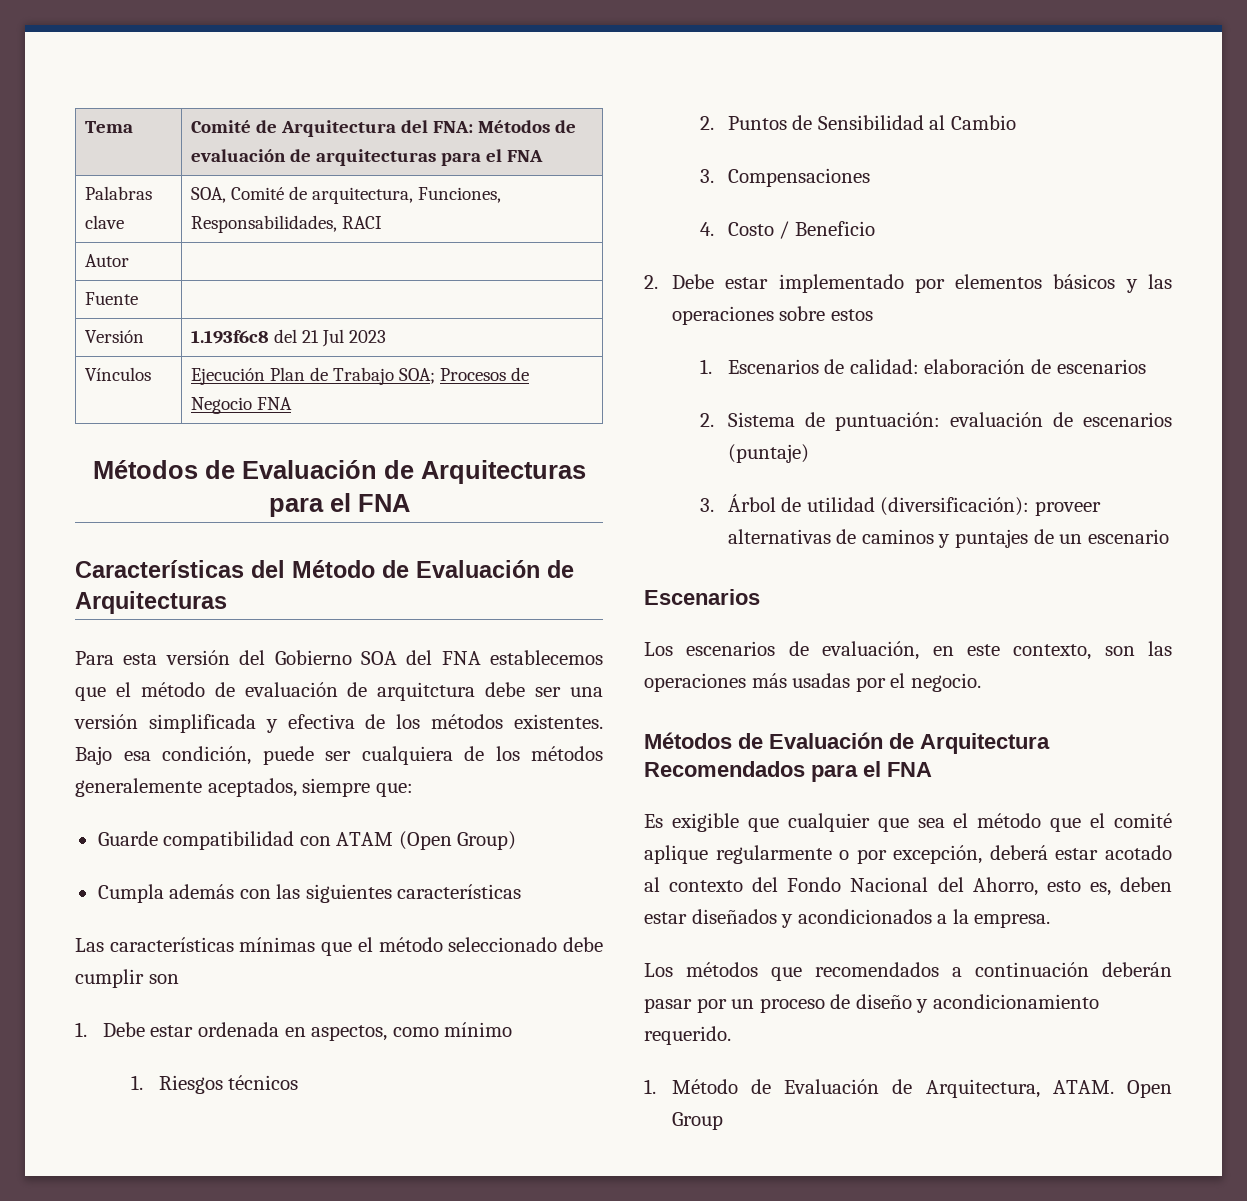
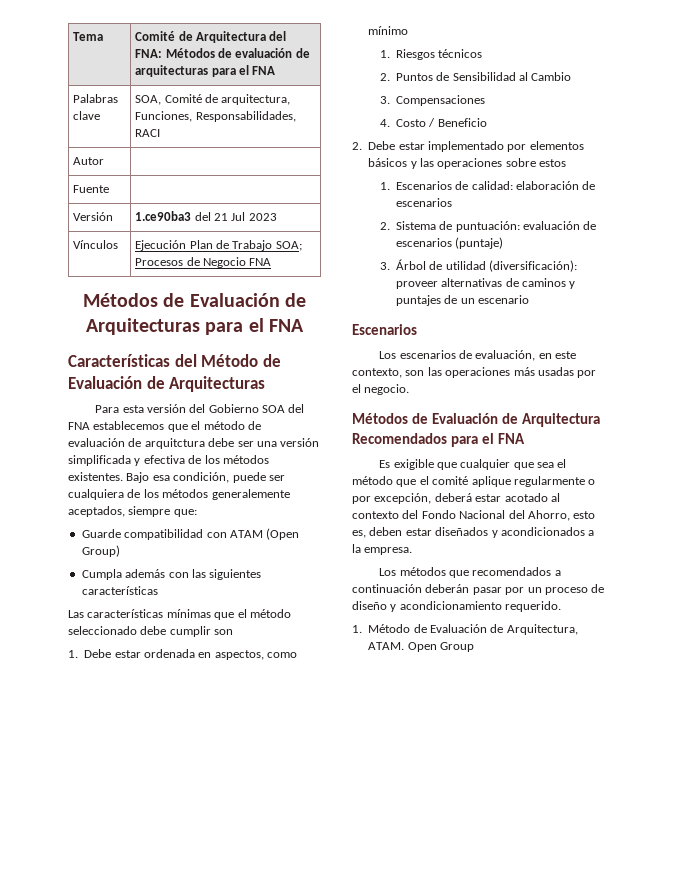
[190,330,269,344] 1.193f6c8 -> [135,211,192,221] 1.ce90ba3

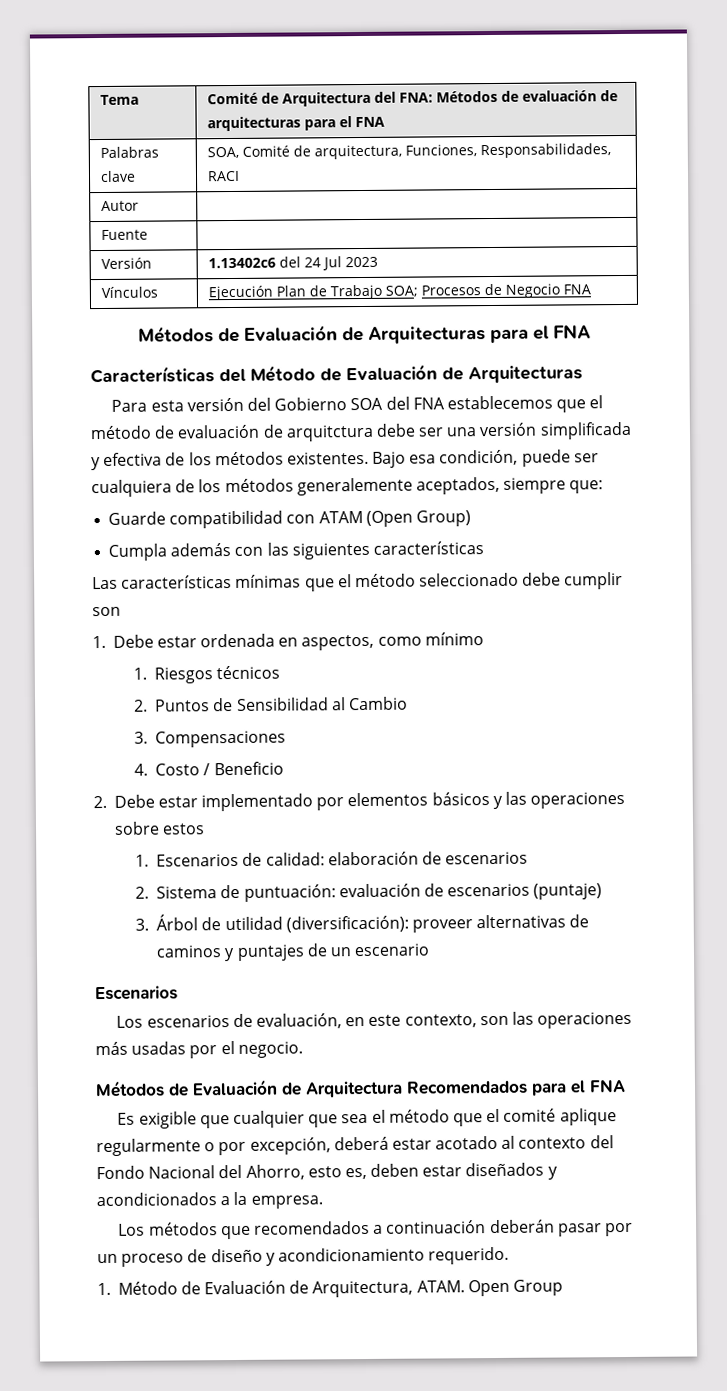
[135,211,228,221] 1.ce90ba3 del 21 -> [208,256,322,269] 1.13402c6 del 24

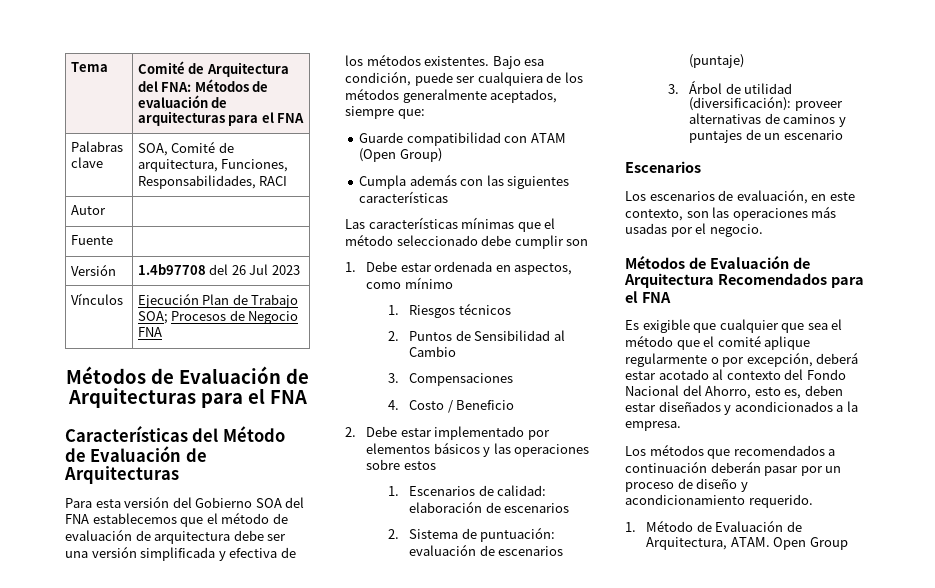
[208,256,322,269] 1.13402c6 del 24 -> [137,264,246,275] 1.4b97708 del 26
[285,424,374,442] arquitctura -> [154,531,231,544] arquitectura
[296,477,413,496] generalemente -> [402,89,487,103] generalmente

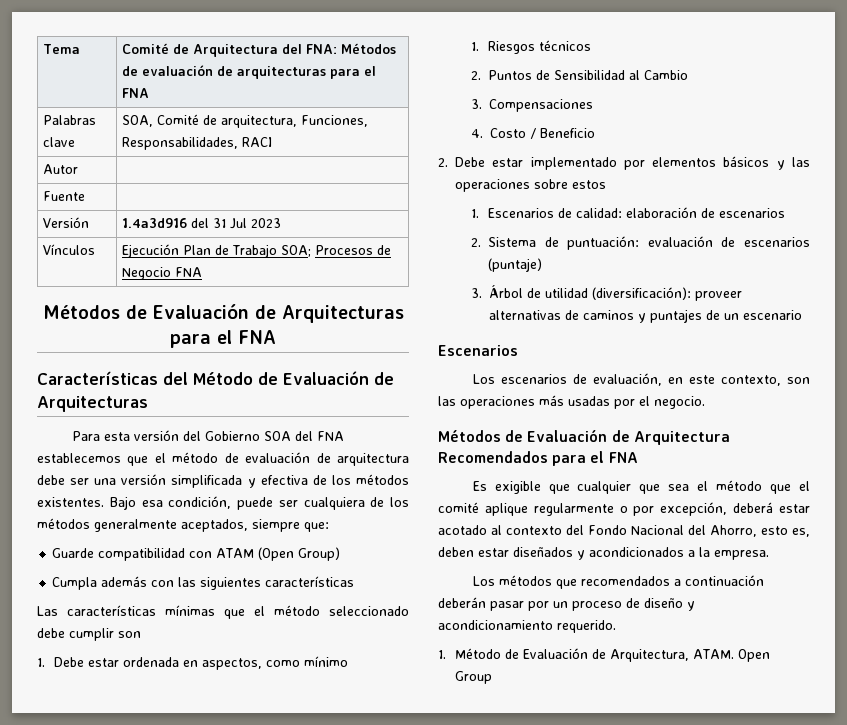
[137,264,246,275] 1.4b97708 del 26 -> [122,218,227,228] 1.4a3d916 del 31

